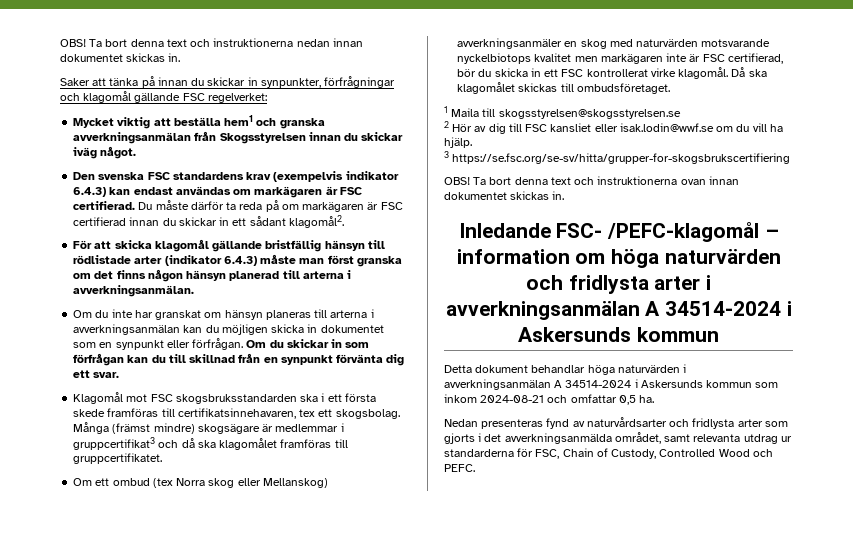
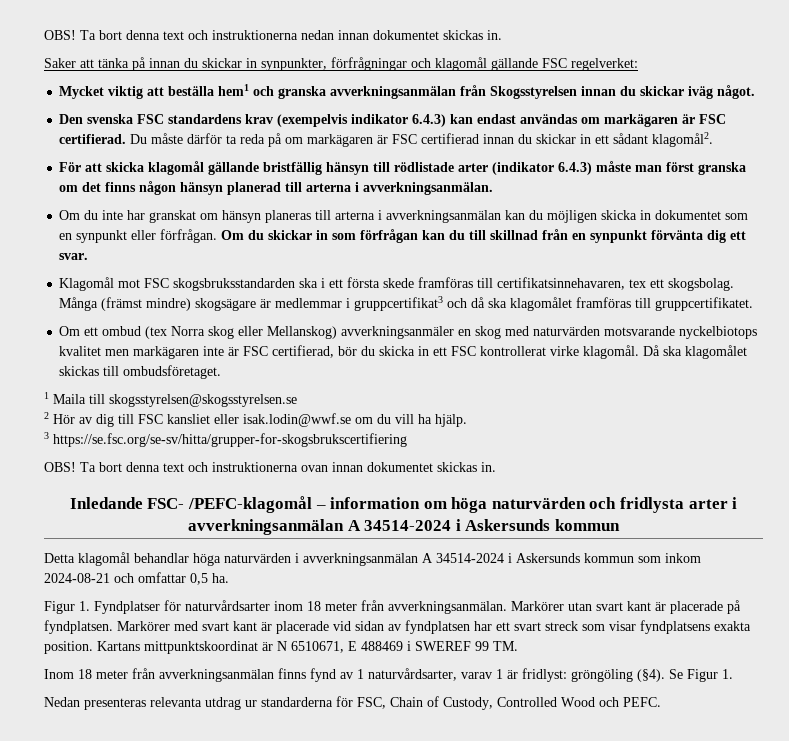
[475,365,529,373] dokument -> [78,552,130,566] klagomål
[444,417,788,429] [444,432,691,444] Nedan presenteras fynd av naturvårdsarter och fridlysta arter som gjorts i det avverkningsanmälda området, samt -> [44,600,741,614] [44,620,751,634] [44,641,518,654] [44,668,733,682] [44,697,146,710] Figur 1. Fyndplatser för naturvårdsarter inom 18 meter från avverkningsanmälan. Markörer utan svart kant är placerade på fyndplatsen. Markörer med svart kant är placerade vid sidan av fyndplatsen har ett svart streck som visar fyndplatsens exakta position. Kartans mittpunktskoordinat är N 6510671, E 488469 i SWEREF 99 TM. // Inom 18 meter från avverkningsanmälan finns fynd av 1 naturvårdsarter, varav 1 är fridlyst: gröngöling (§4). Se Figur 1. // Nedan presenteras

